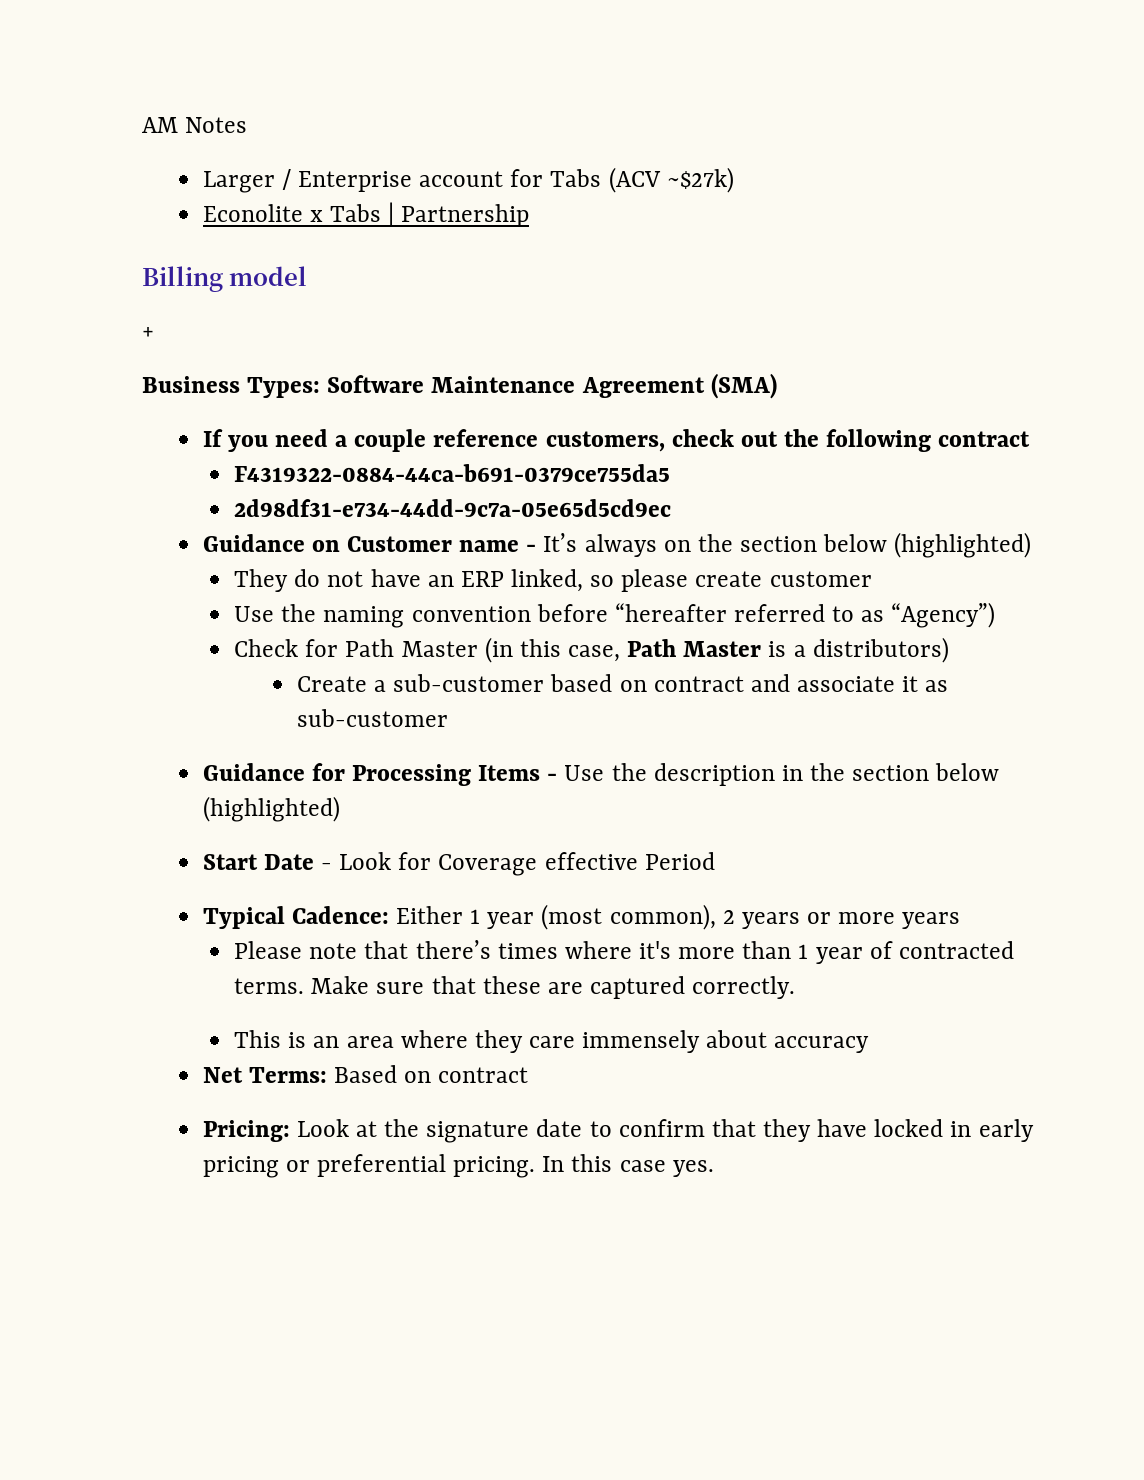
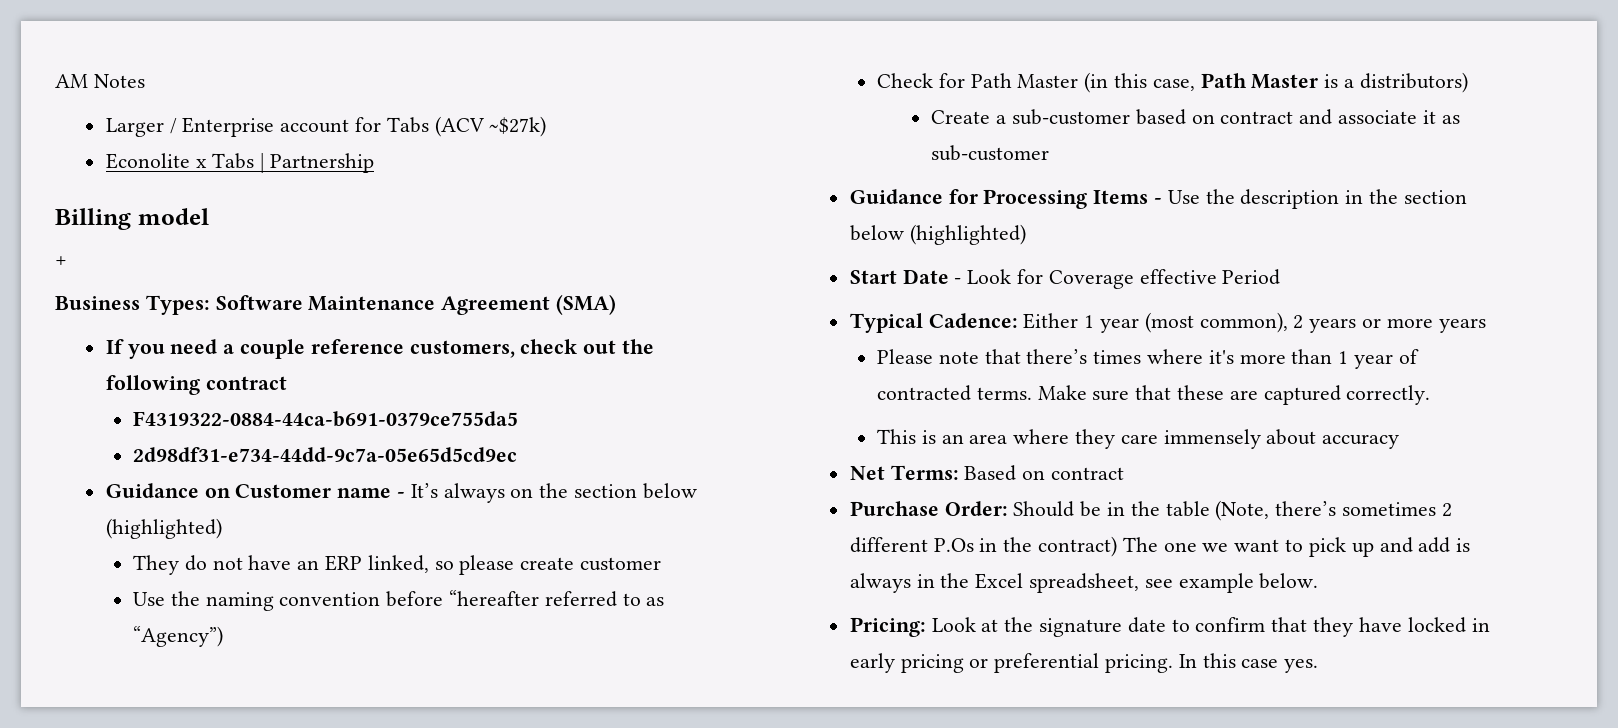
(529, 1075) none -> [849,500,1452,521] [849,536,1471,557] [849,573,1319,593] // Purchase Order: Should be in the table (Note, there’s sometimes 2 different P.Os in the contract) The one we want to pick up and add is always in the Excel spreadsheet, see example below.

